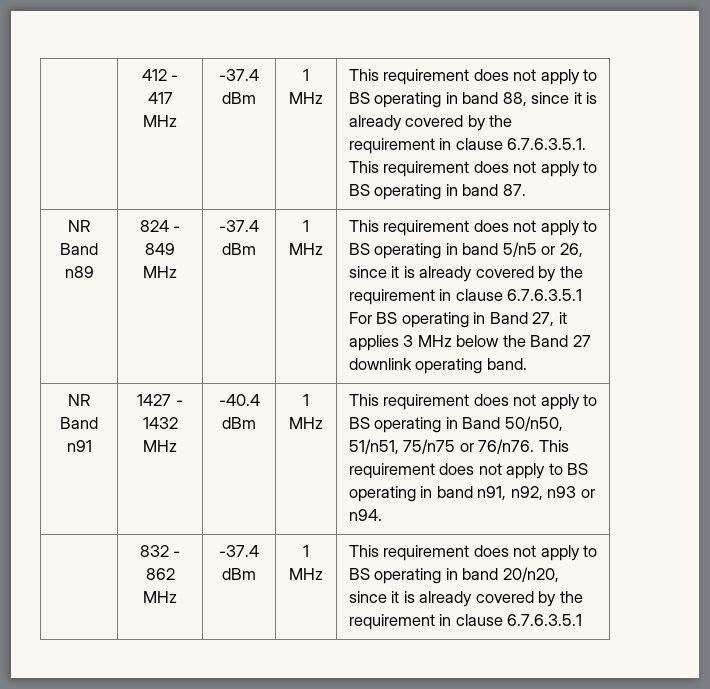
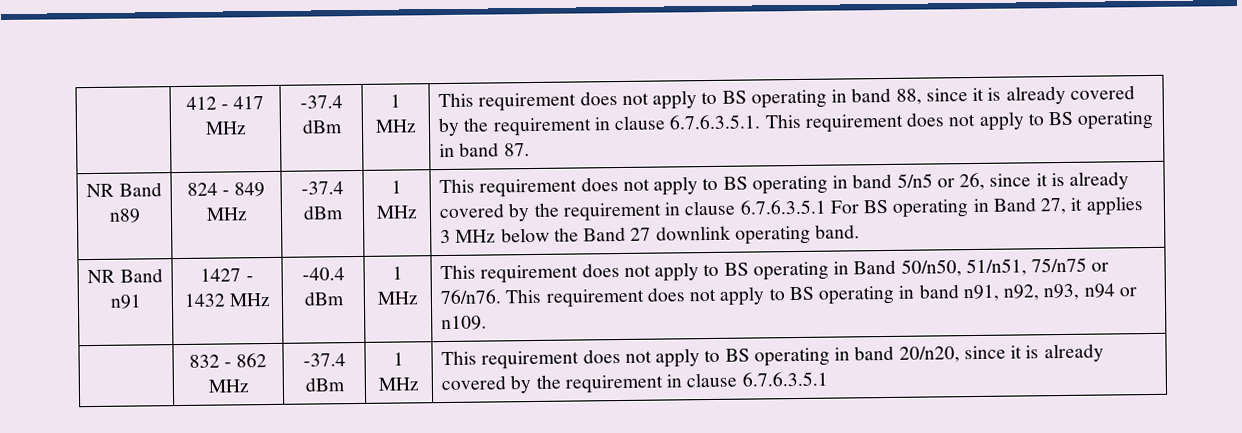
[547,486,595,498] [348,509,382,521] n93 or n94. -> [1043,283,1137,301] [441,315,488,331] n93, n94 or n109.

